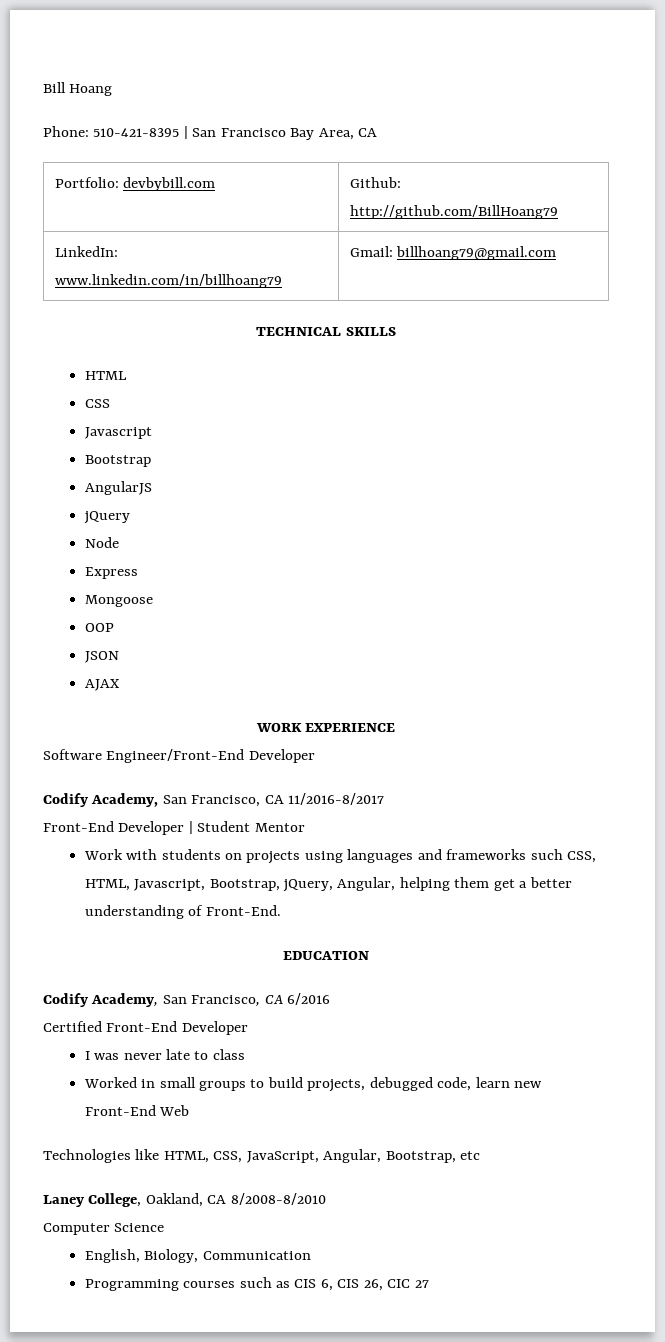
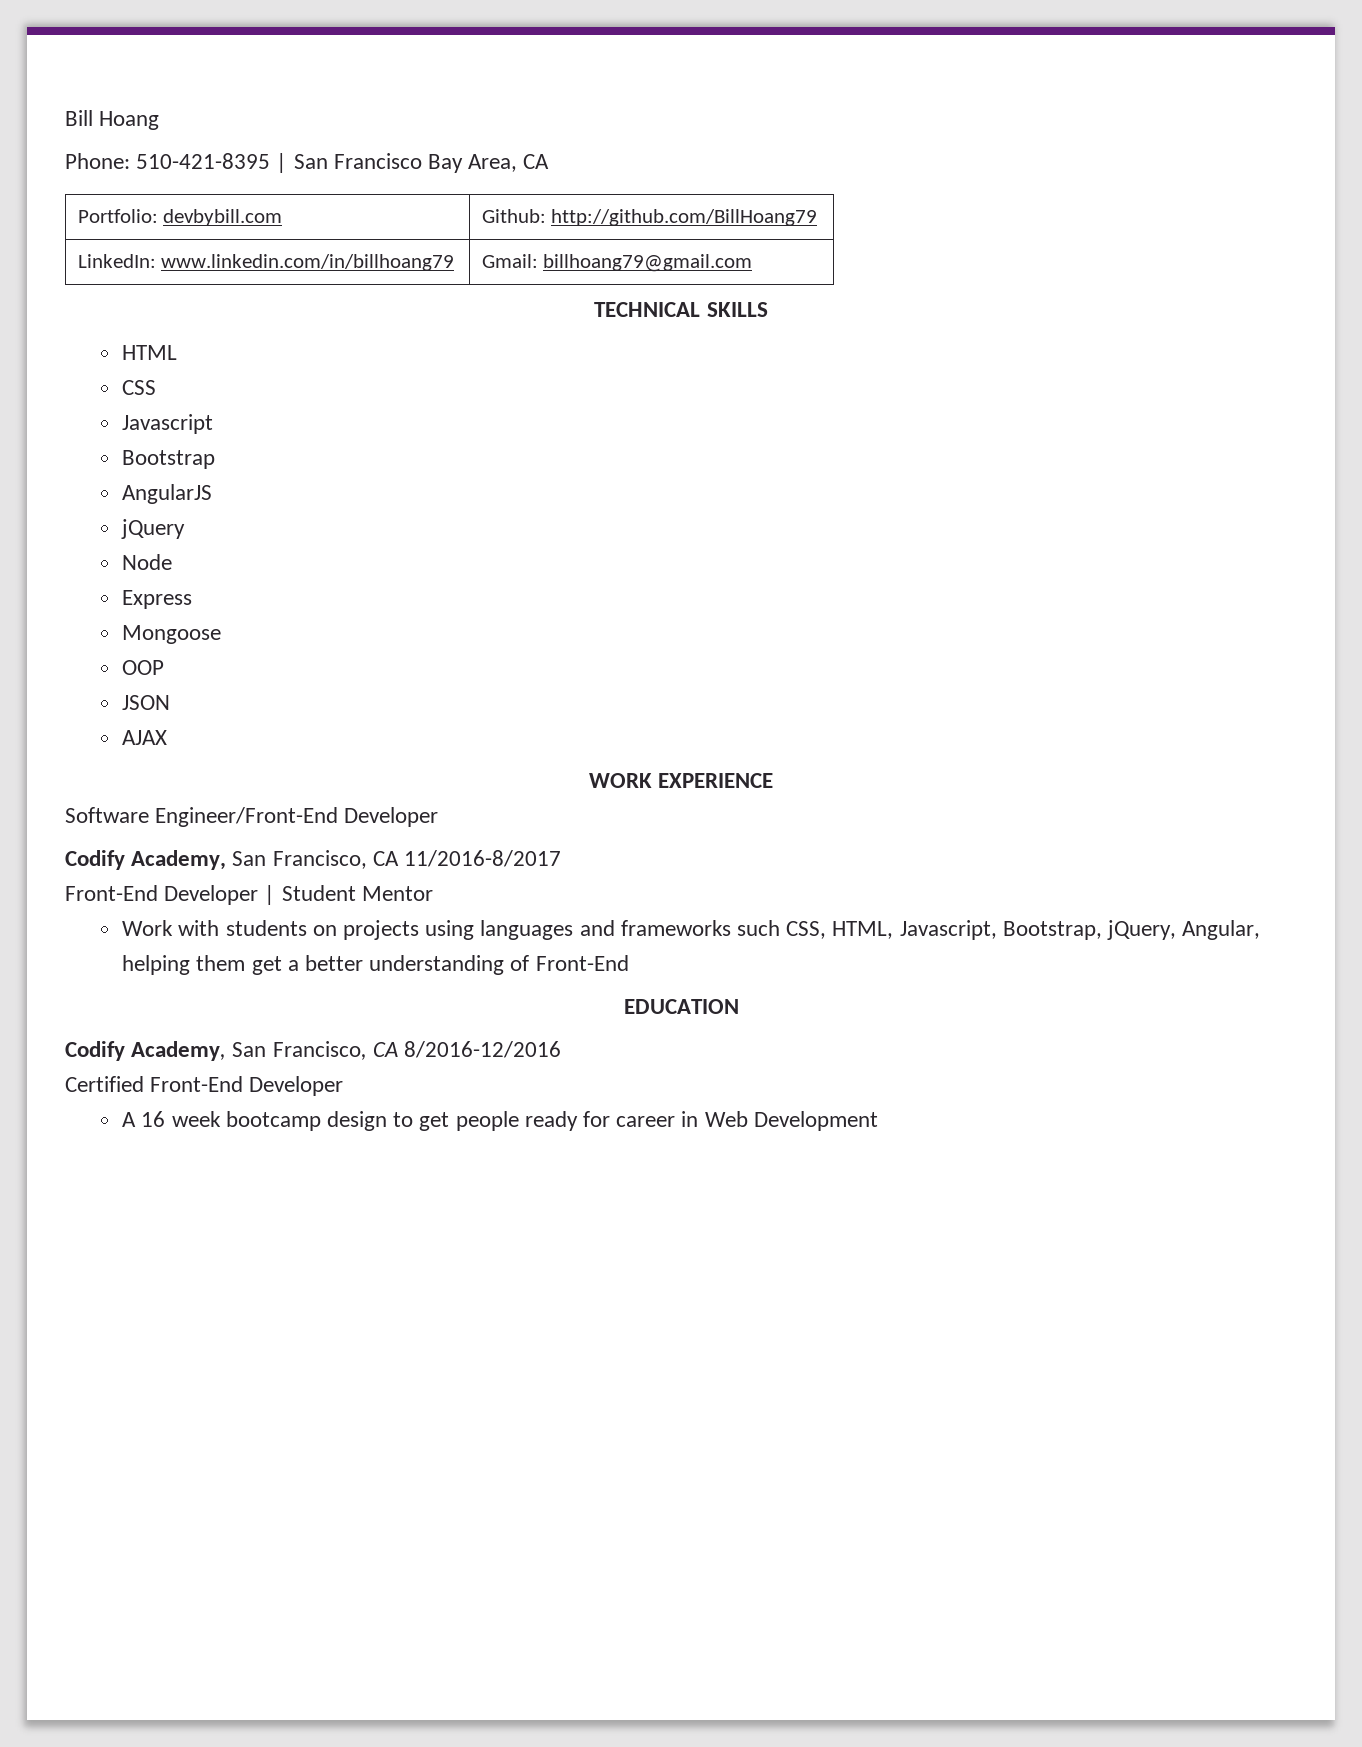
[205,905,281,916] Front-End. -> [535,955,629,971] Front-End
[287,993,331,1005] 6/2016 -> [404,1041,562,1058] 8/2016-12/2016
[84,1049,245,1060] [83,1077,543,1092] [84,1105,190,1116] [43,1149,481,1163] [43,1193,326,1207] [43,1223,165,1235] [84,1249,311,1263] [84,1277,429,1291] I was never late to class // Worked in small groups to build projects, debugged code, learn new Front-End Web // Technologies like HTML, CSS, JavaScript, Angular, Bootstrap, etc // Laney College, Oakland, CA 8/2008-8/2010 // Computer Science // English, Biology, Communication // Programming courses such as CIS 6, CIS 26, CIC 27 -> [122,1111,878,1131] A 16 week bootcamp design to get people ready for career in Web Development

